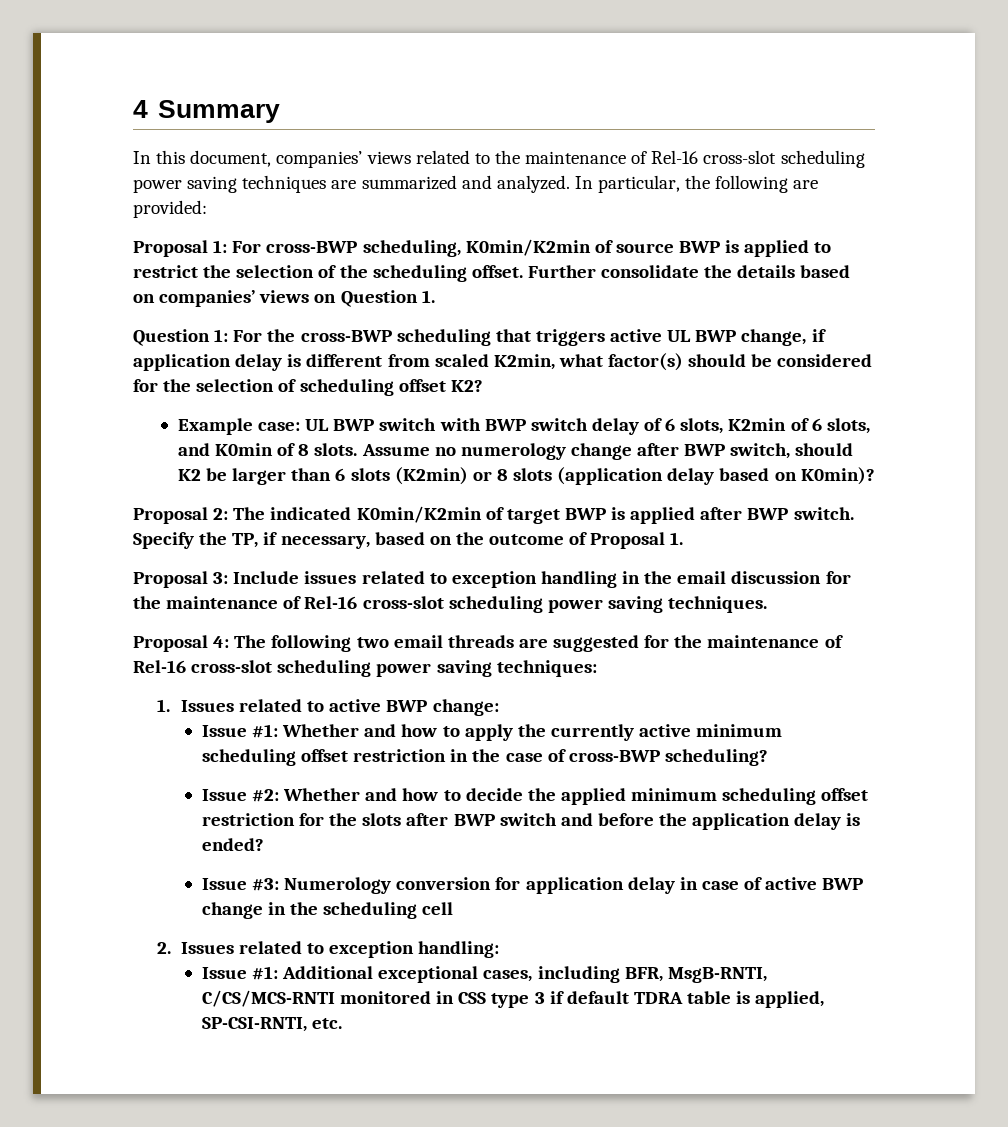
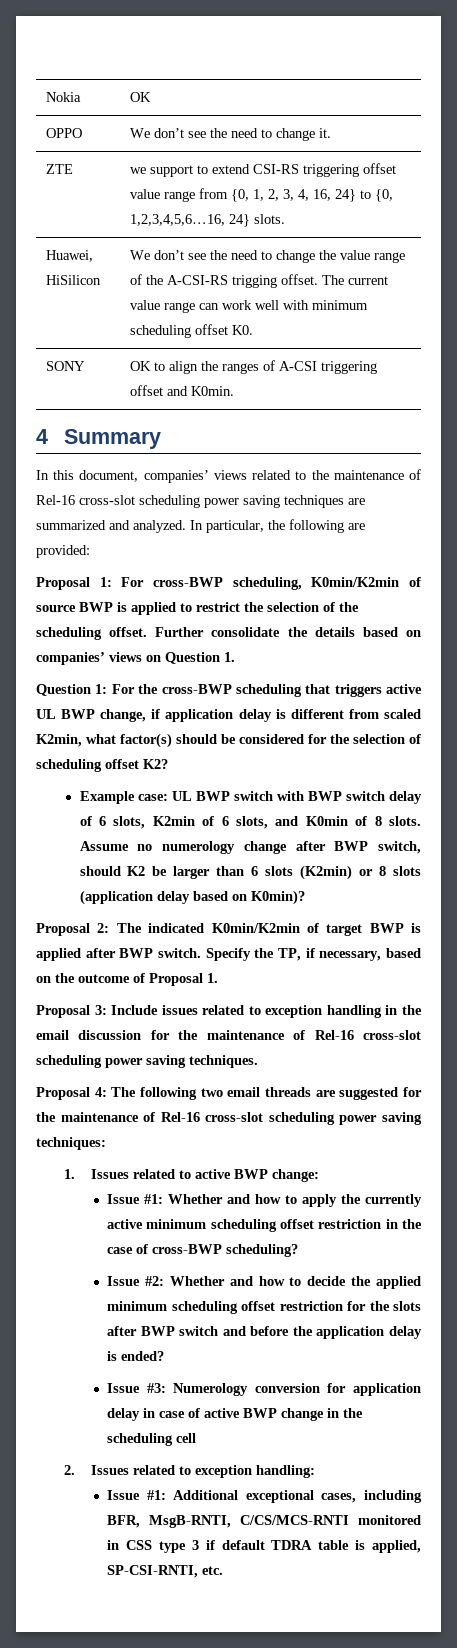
(133, 109) none -> [46,92,82,102] [130,92,152,102] [46,128,83,138] [130,128,332,141] [46,164,74,174] [130,163,397,177] [130,188,394,202] [130,214,286,227] [46,250,94,262] [46,275,102,285] [130,250,406,263] [130,274,389,288] [130,300,369,313] [130,324,254,338] [46,361,86,371] [130,360,378,374] [130,385,235,396] Nokia | OK // OPPO | We don’t see the need to change it. // ZTE | we support to extend CSI-RS triggering offset value range from {0, 1, 2, 3, 4, 16, 24} to {0, 1,2,3,4,5,6…16, 24} slots. // Huawei, HiSilicon | We don’t see the need to change the value range of the A-CSI-RS trigging offset. The current value range can work well with minimum scheduling offset K0. // SONY | OK to align the ranges of A-CSI triggering offset and K0min. //

